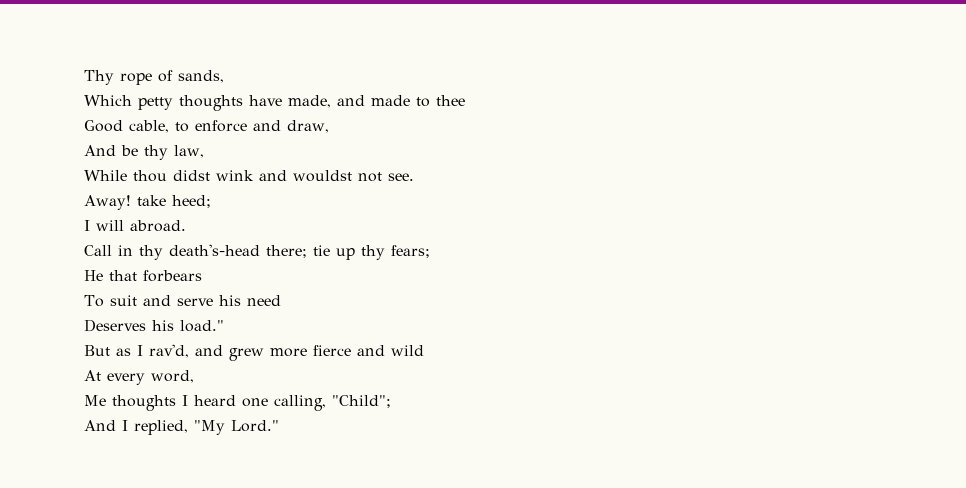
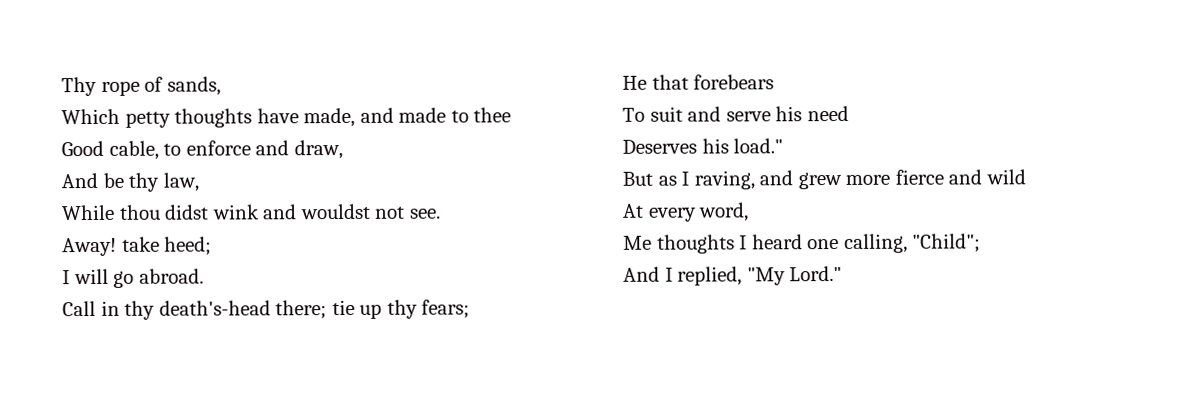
(124, 225) none -> [113,270,135,288] go
[143,270,202,282] forbears -> [693,74,775,90] forebears
[149,344,189,358] rav'd, -> [693,170,755,190] raving,

